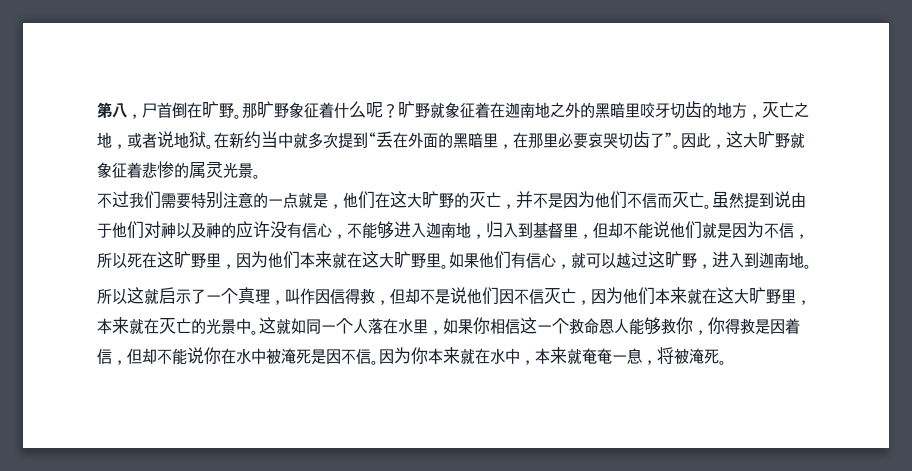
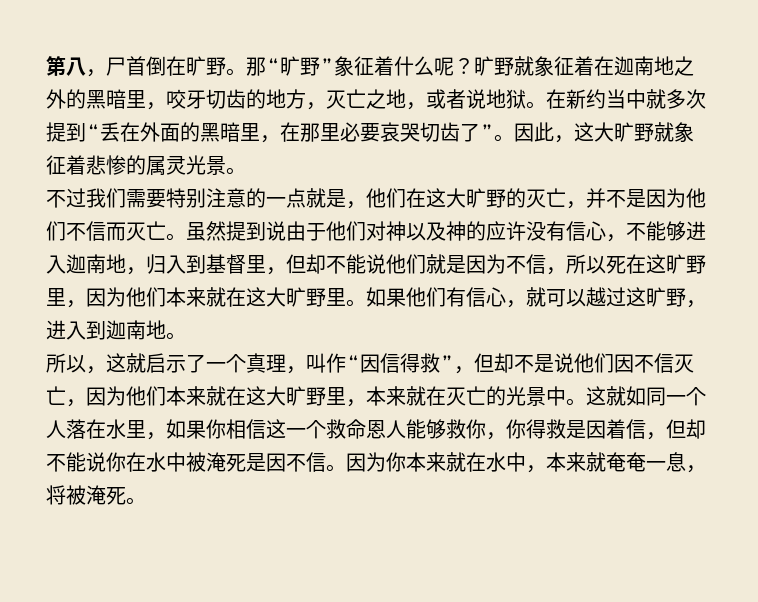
[257,101,289,118] 旷野 -> [266,56,334,76] “旷野”
(640, 110) none -> [146,102,166,110] ，
(127, 297) none -> [86,366,106,374] ，
(315, 296) none -> [346,355,360,371] “
(375, 296) none -> [440,355,454,371] ”

